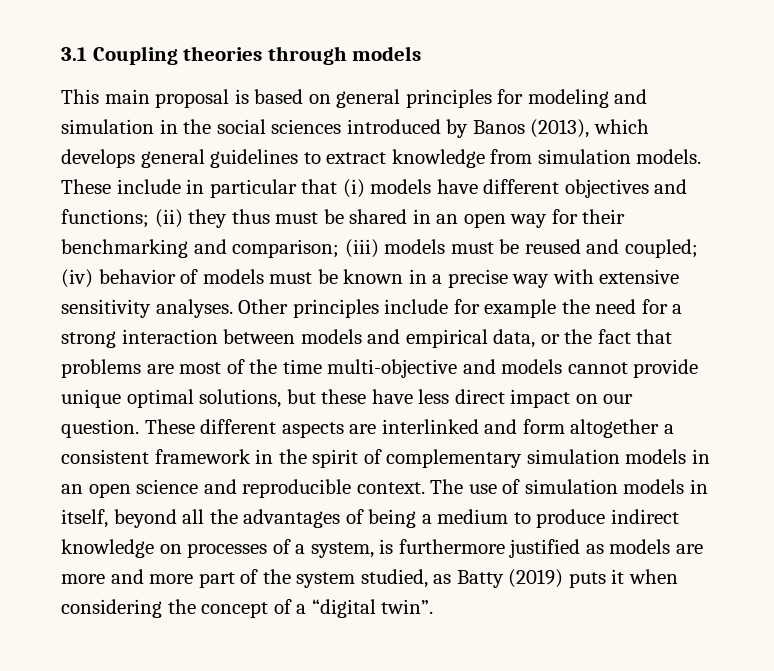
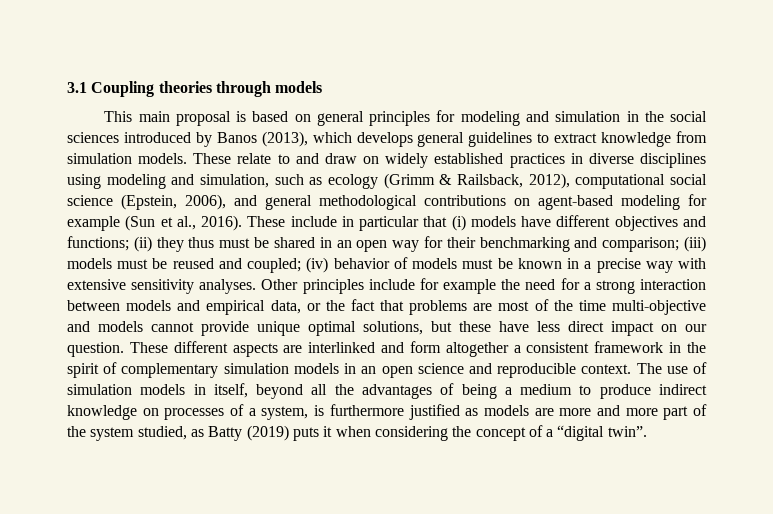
(111, 186) none -> [237,153,706,168] [67,173,707,189] [67,194,707,210] [67,215,286,231] relate to and draw on widely established practices in diverse disciplines using modeling and simulation, such as ecology (Grimm & Railsback, 2012), computational social science (Epstein, 2006), and general methodological contributions on agent-based modeling for example (Sun et al., 2016). These

